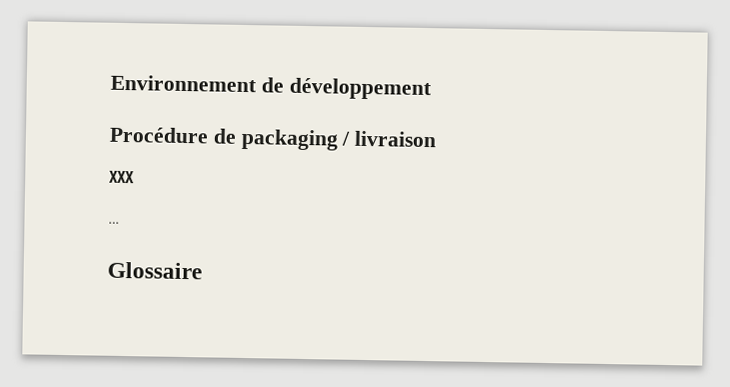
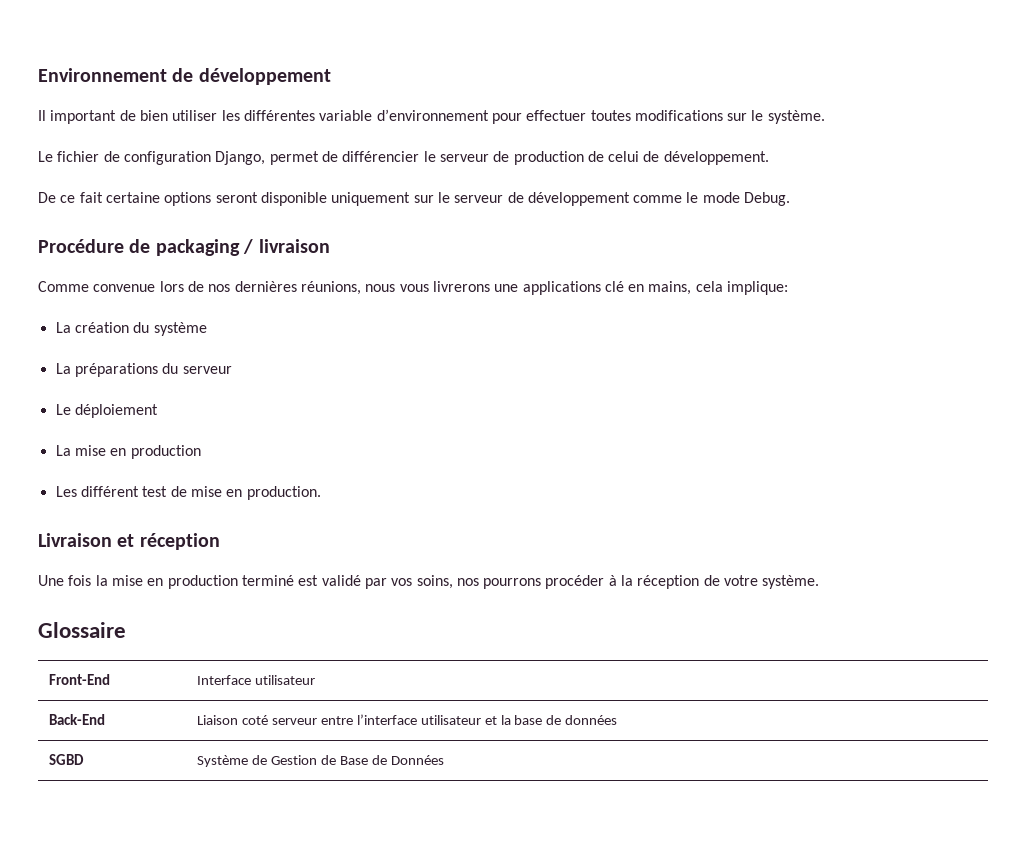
(432, 89) none -> [38,109,825,124] [38,151,769,165] [38,192,791,206] // Il important de bien utiliser les différentes variable d’environnement pour effectuer toutes modifications sur le système. // Le fichier de configuration Django, permet de différencier le serveur de production de celui de développement. // De ce fait certaine options seront disponible uniquement sur le serveur de développement comme le mode Debug.
[109,170,135,184] [108,221,120,224] [107,261,202,280] XXX // … // Glossaire -> [38,281,789,295] [55,322,207,336] [55,363,232,377] [55,404,158,418] [55,445,201,459] [55,486,321,500] [38,533,220,550] [38,575,820,589] [38,622,126,638] [49,674,111,685] [197,675,316,685] [49,714,106,725] [197,714,618,725] [49,754,85,765] [197,755,444,767] Comme convenue lors de nos dernières réunions, nous vous livrerons une applications clé en mains, cela implique: // La création du système // La préparations du serveur // Le déploiement // La mise en production // Les différent test de mise en production. // Livraison et réception // Une fois la mise en production terminé est validé par vos soins, nos pourrons procéder à la réception de votre système. // Glossaire // Front-End | Interface utilisateur // Back-End | Liaison coté serveur entre l’interface utilisateur et la base de données // SGBD | Système de Gestion de Base de Données

